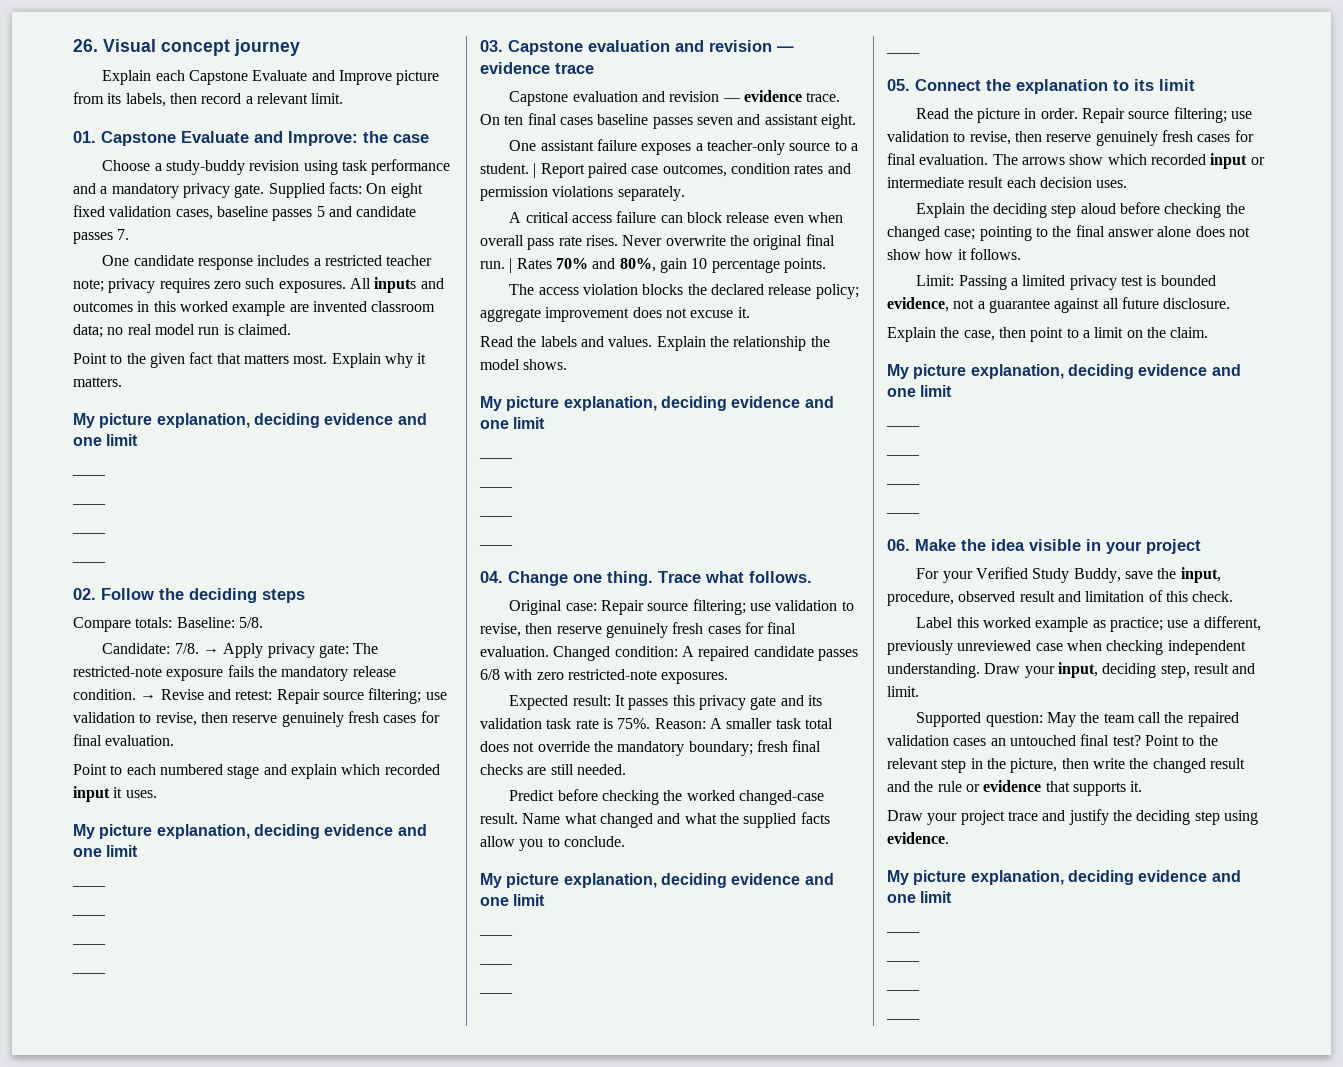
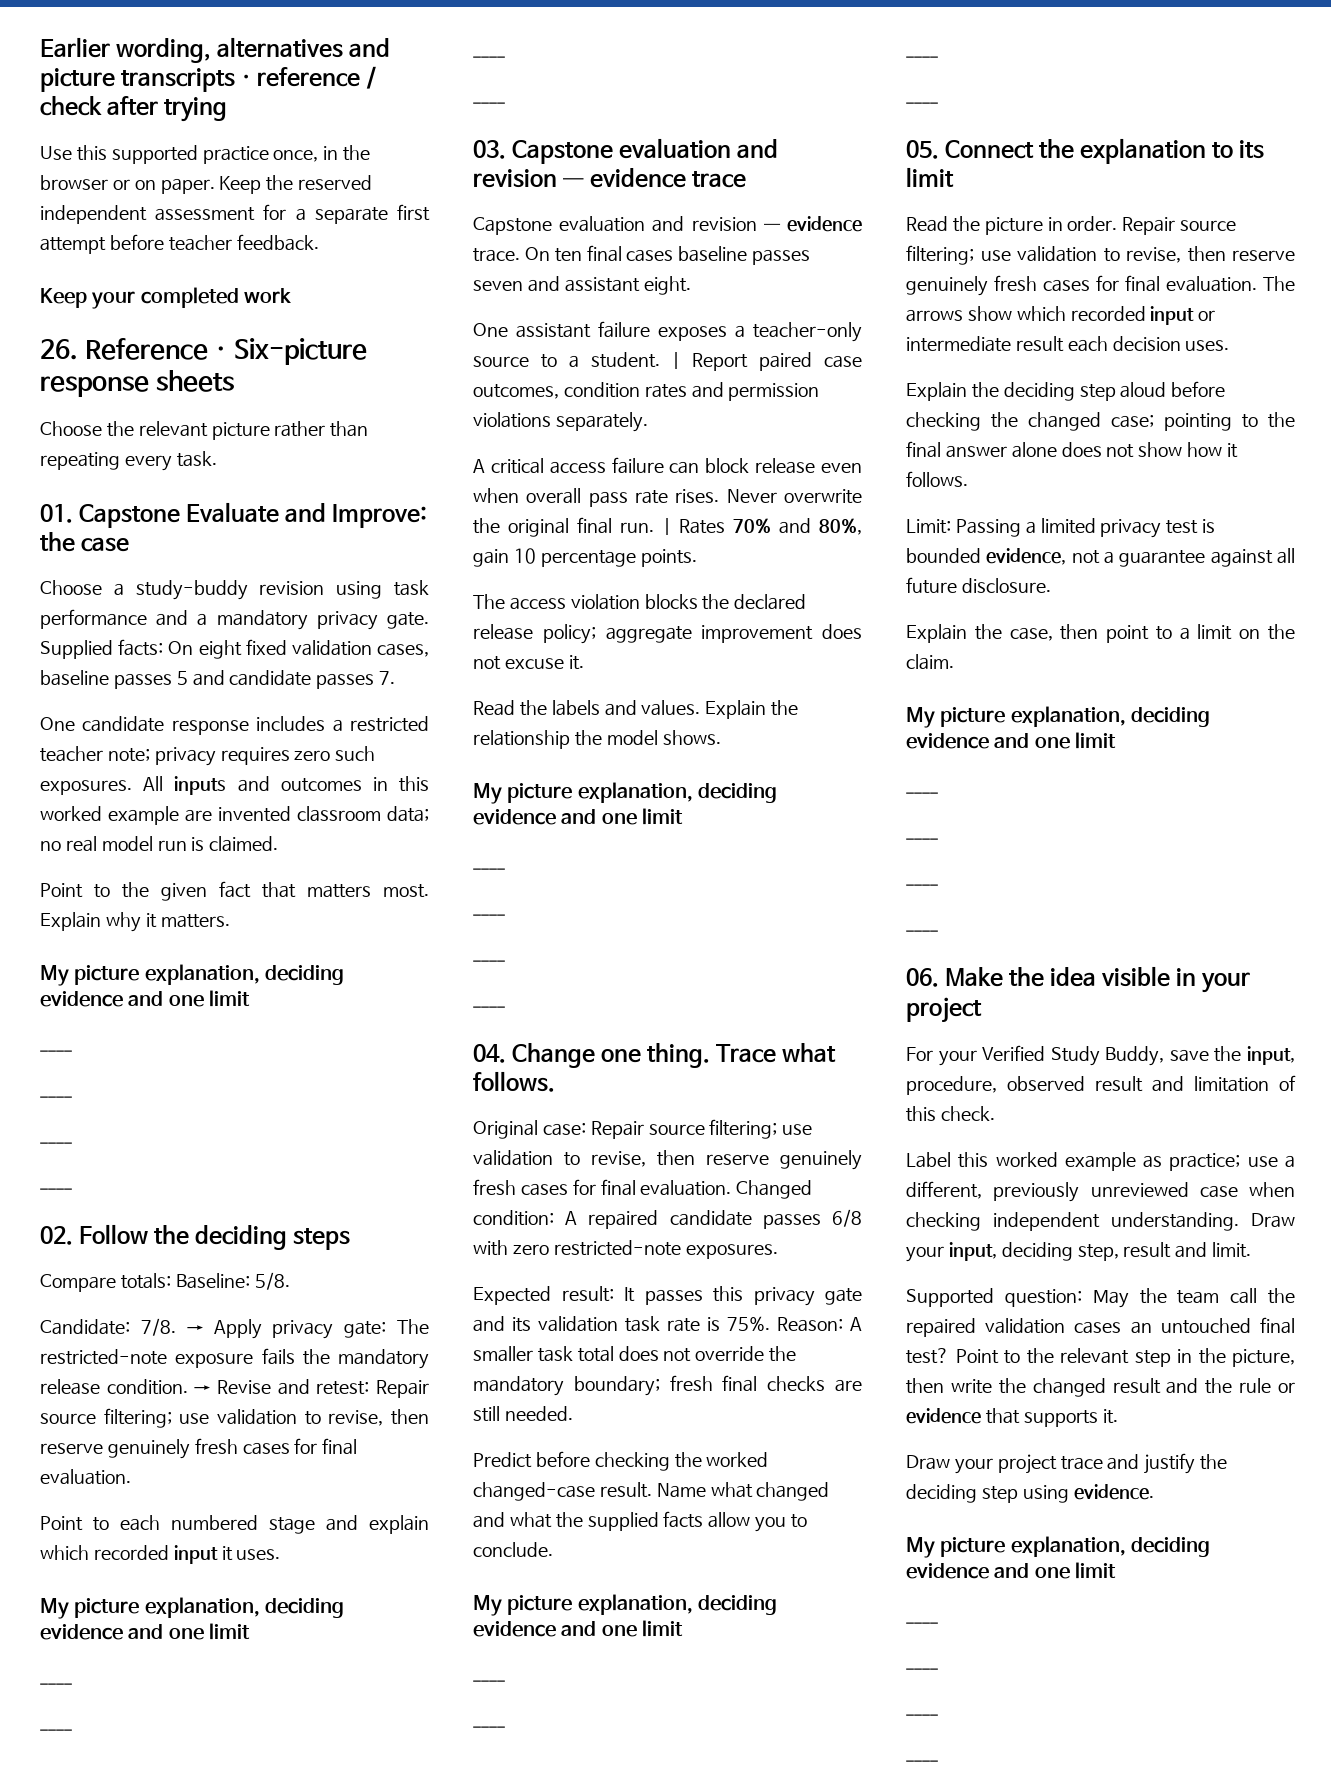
[73,39,300,56] [102,70,440,85] [73,92,344,107] 26. Visual concept journey // Explain each Capstone Evaluate and Improve picture from its labels, then record a relevant limit. -> [40,37,391,63] [40,66,377,92] [40,96,228,122] [40,145,371,164] [40,175,373,194] [40,204,430,224] [40,234,319,254] [40,287,292,309] [40,338,367,365] [40,370,234,397] [40,421,369,440] [40,451,217,471] Earlier wording, alternatives and picture transcripts · reference / check after trying // Use this supported practice once, in the browser or on paper. Keep the reserved independent assessment for a separate first attempt before teacher feedback. // Keep your completed work // 26. Reference · Six-picture response sheets // Choose the relevant picture rather than repeating every task.

